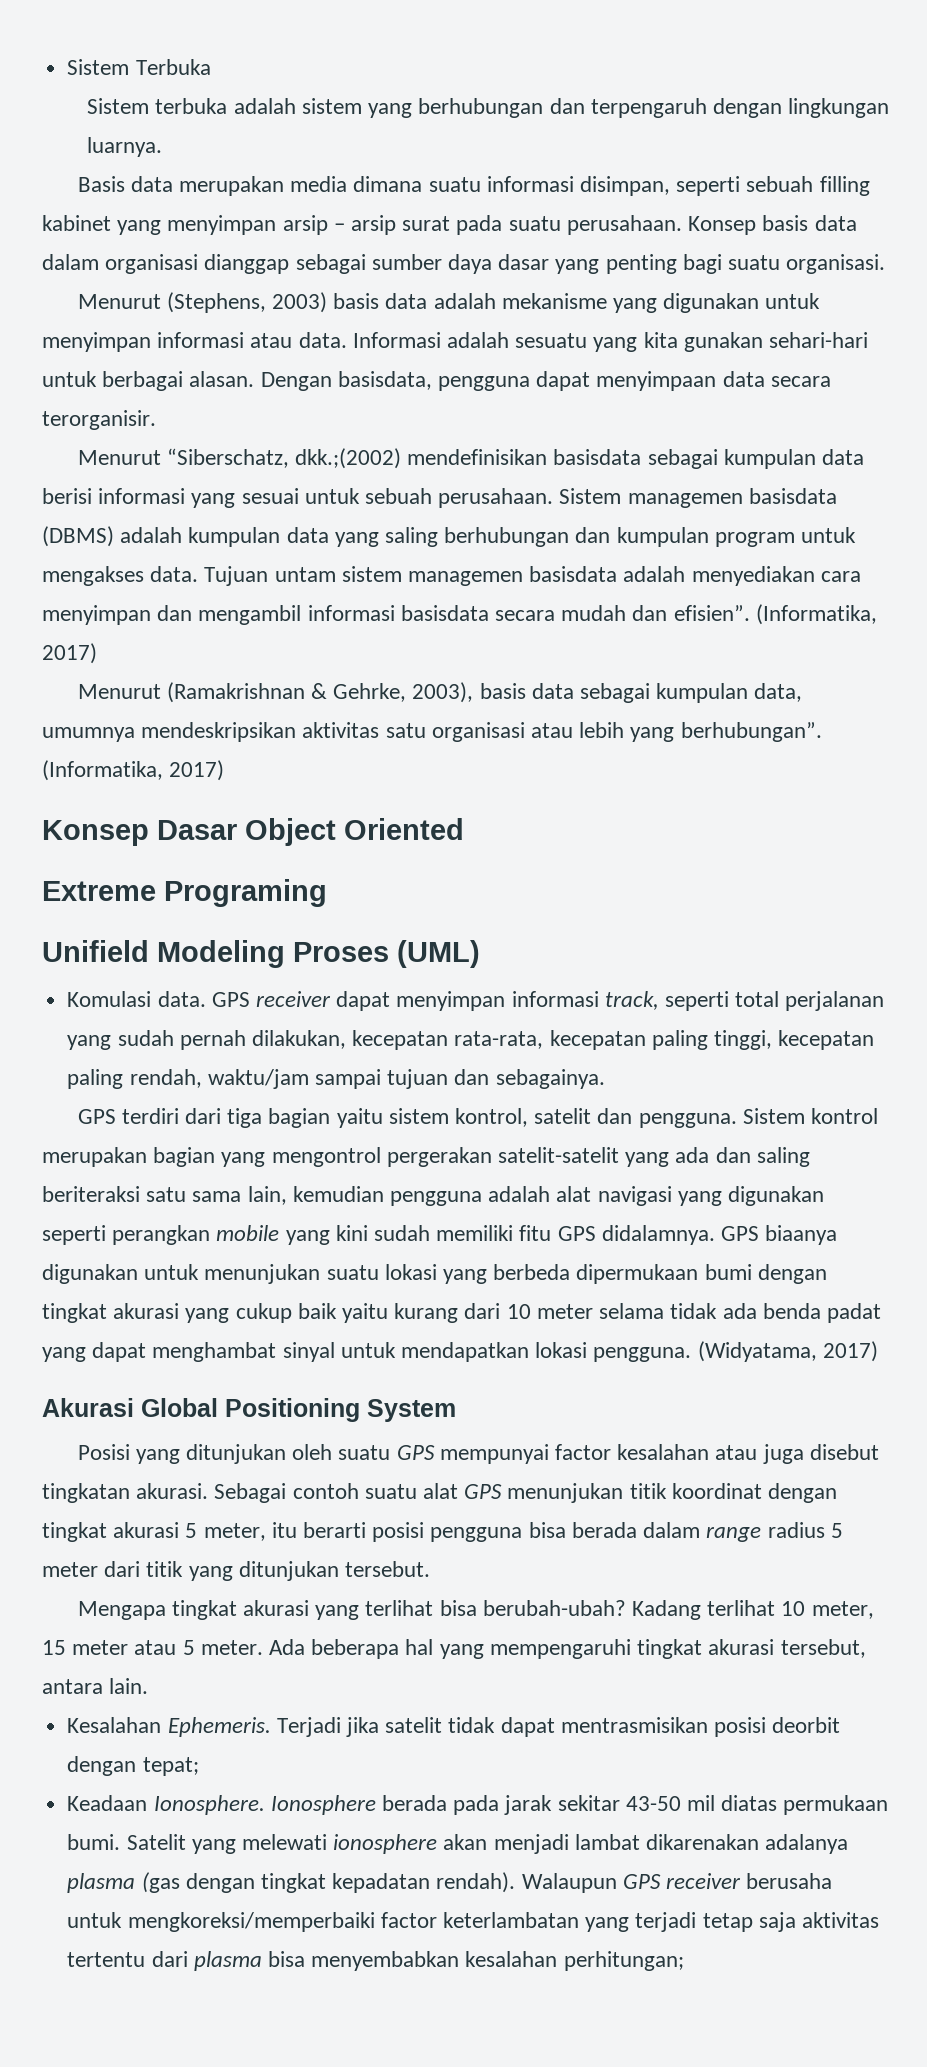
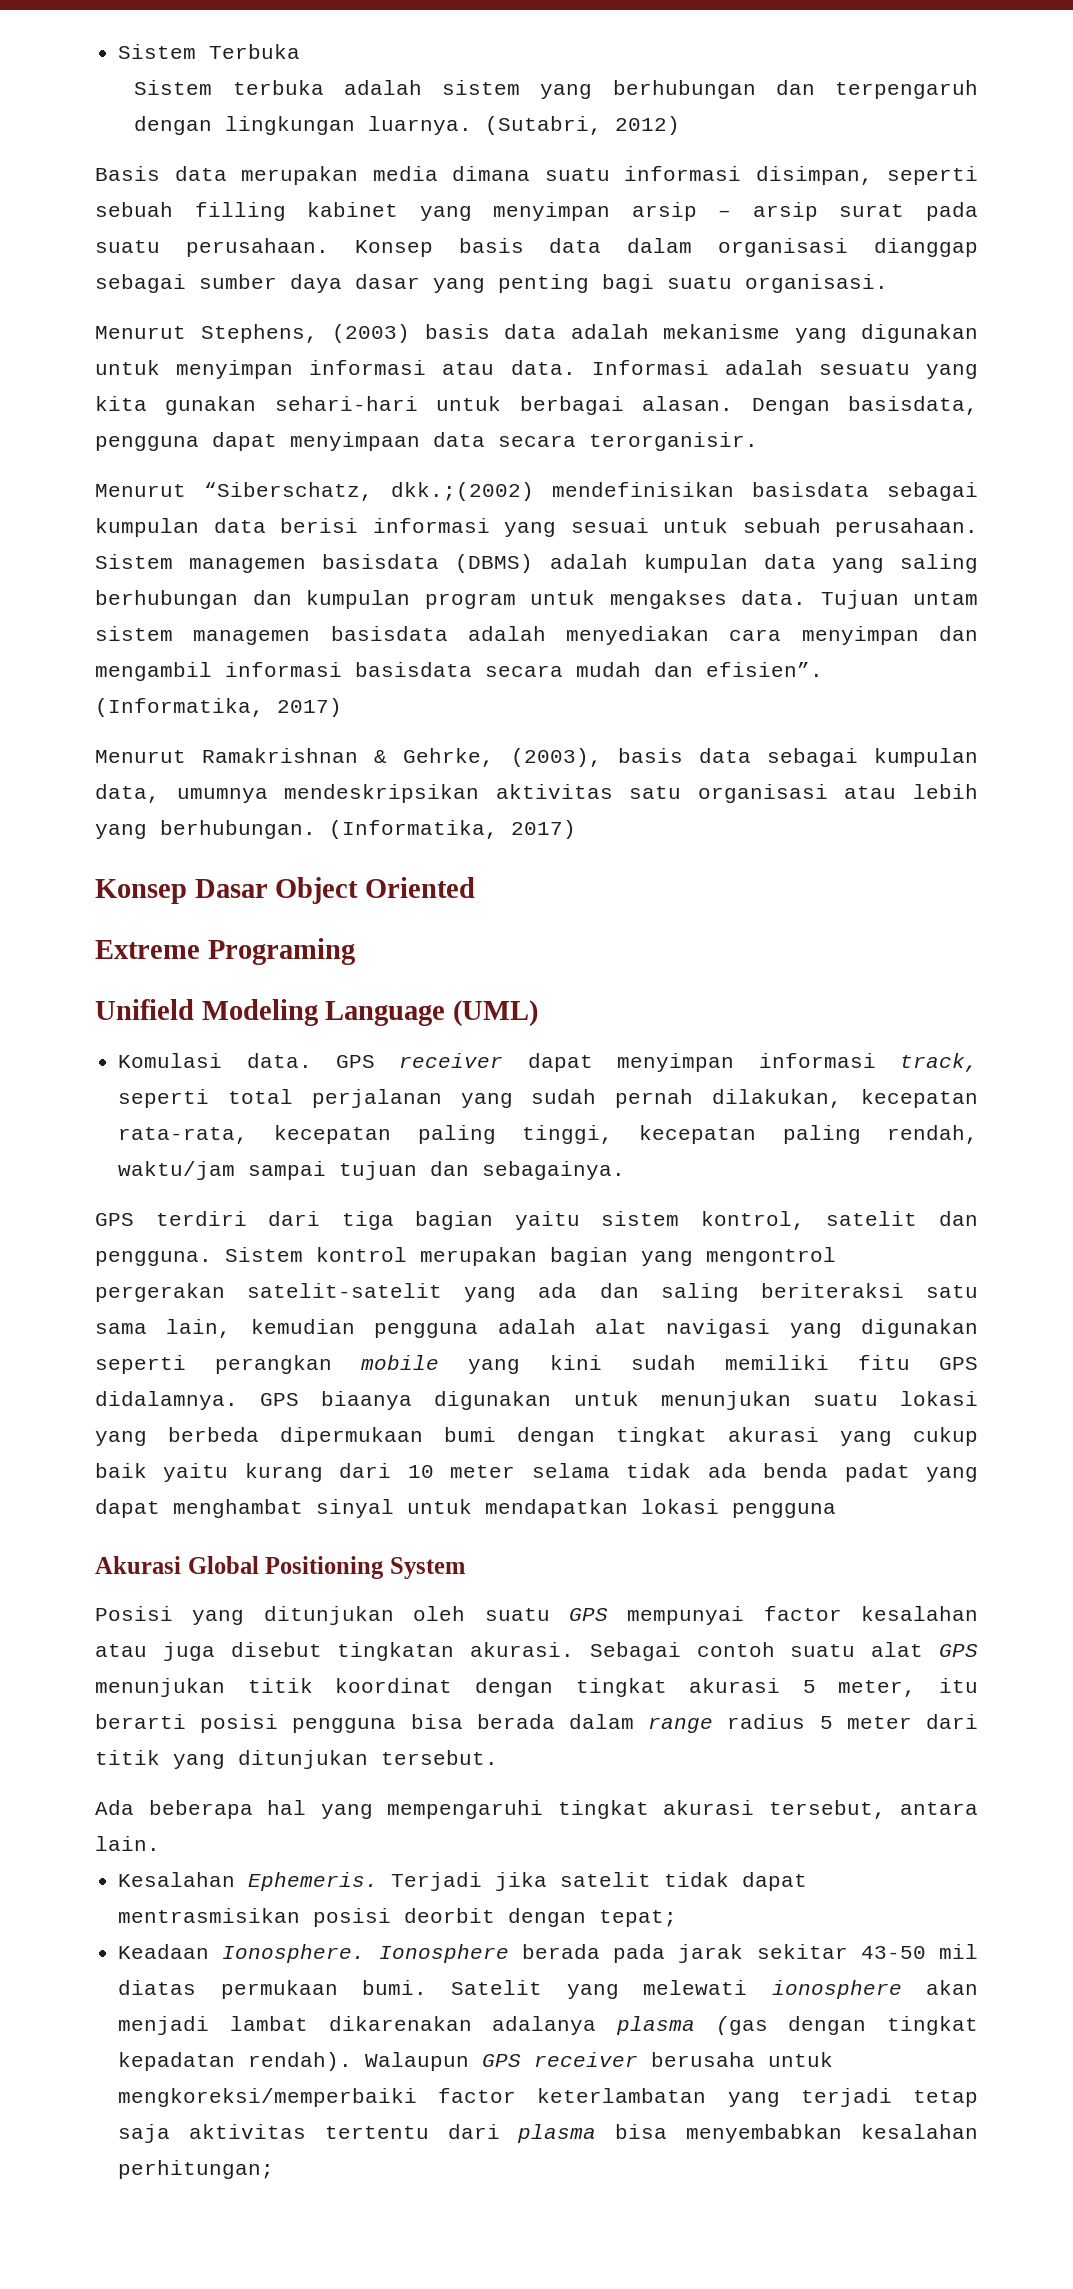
(163, 147) none -> [485,116,681,135] (Sutabri, 2012)
[166,292,327,313] (Stephens, 2003) -> [200,324,410,343] Stephens, (2003)
[166,682,305,703] (Ramakrishnan -> [202,748,359,763] Ramakrishnan
[412,682,474,703] 2003), -> [510,748,602,767] (2003),
[680,722,822,742] berhubungan”. -> [160,820,316,839] berhubungan.
[293,942,389,962] Proses -> [325,1001,446,1026] Language
[593,1341,878,1362] pengguna. (Widyatama, 2017) -> [732,1503,836,1518] pengguna
[77,1600,874,1620] [42,1640,263,1655] Mengapa tingkat akurasi yang terlihat bisa berubah-ubah? Kadang terlihat 10 meter, 15 meter atau 5 meter. -> (498, 1757) none

